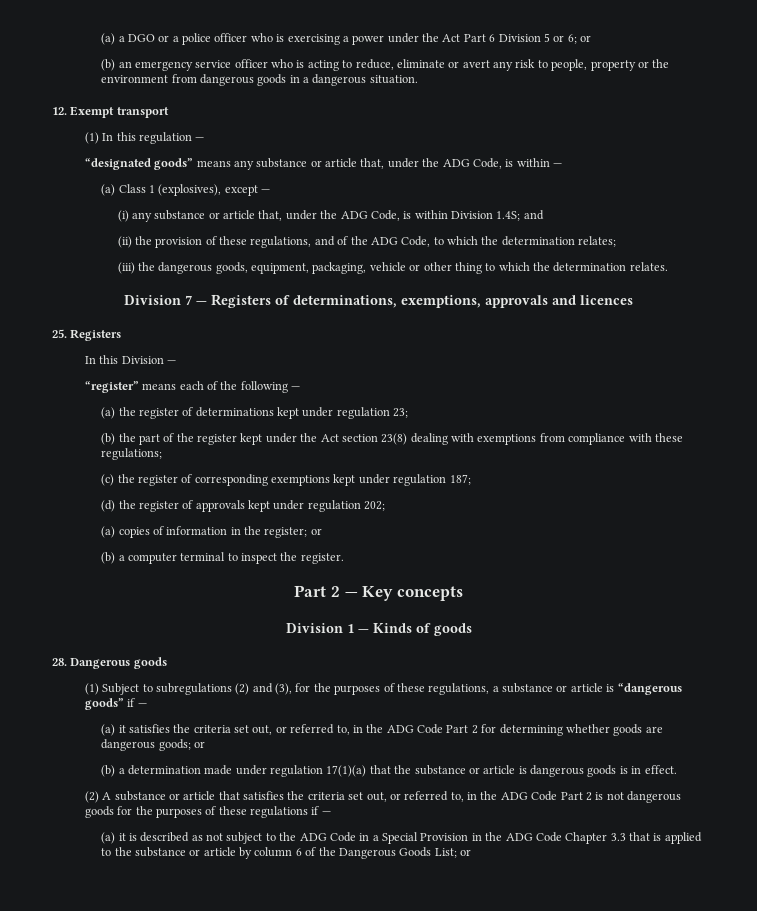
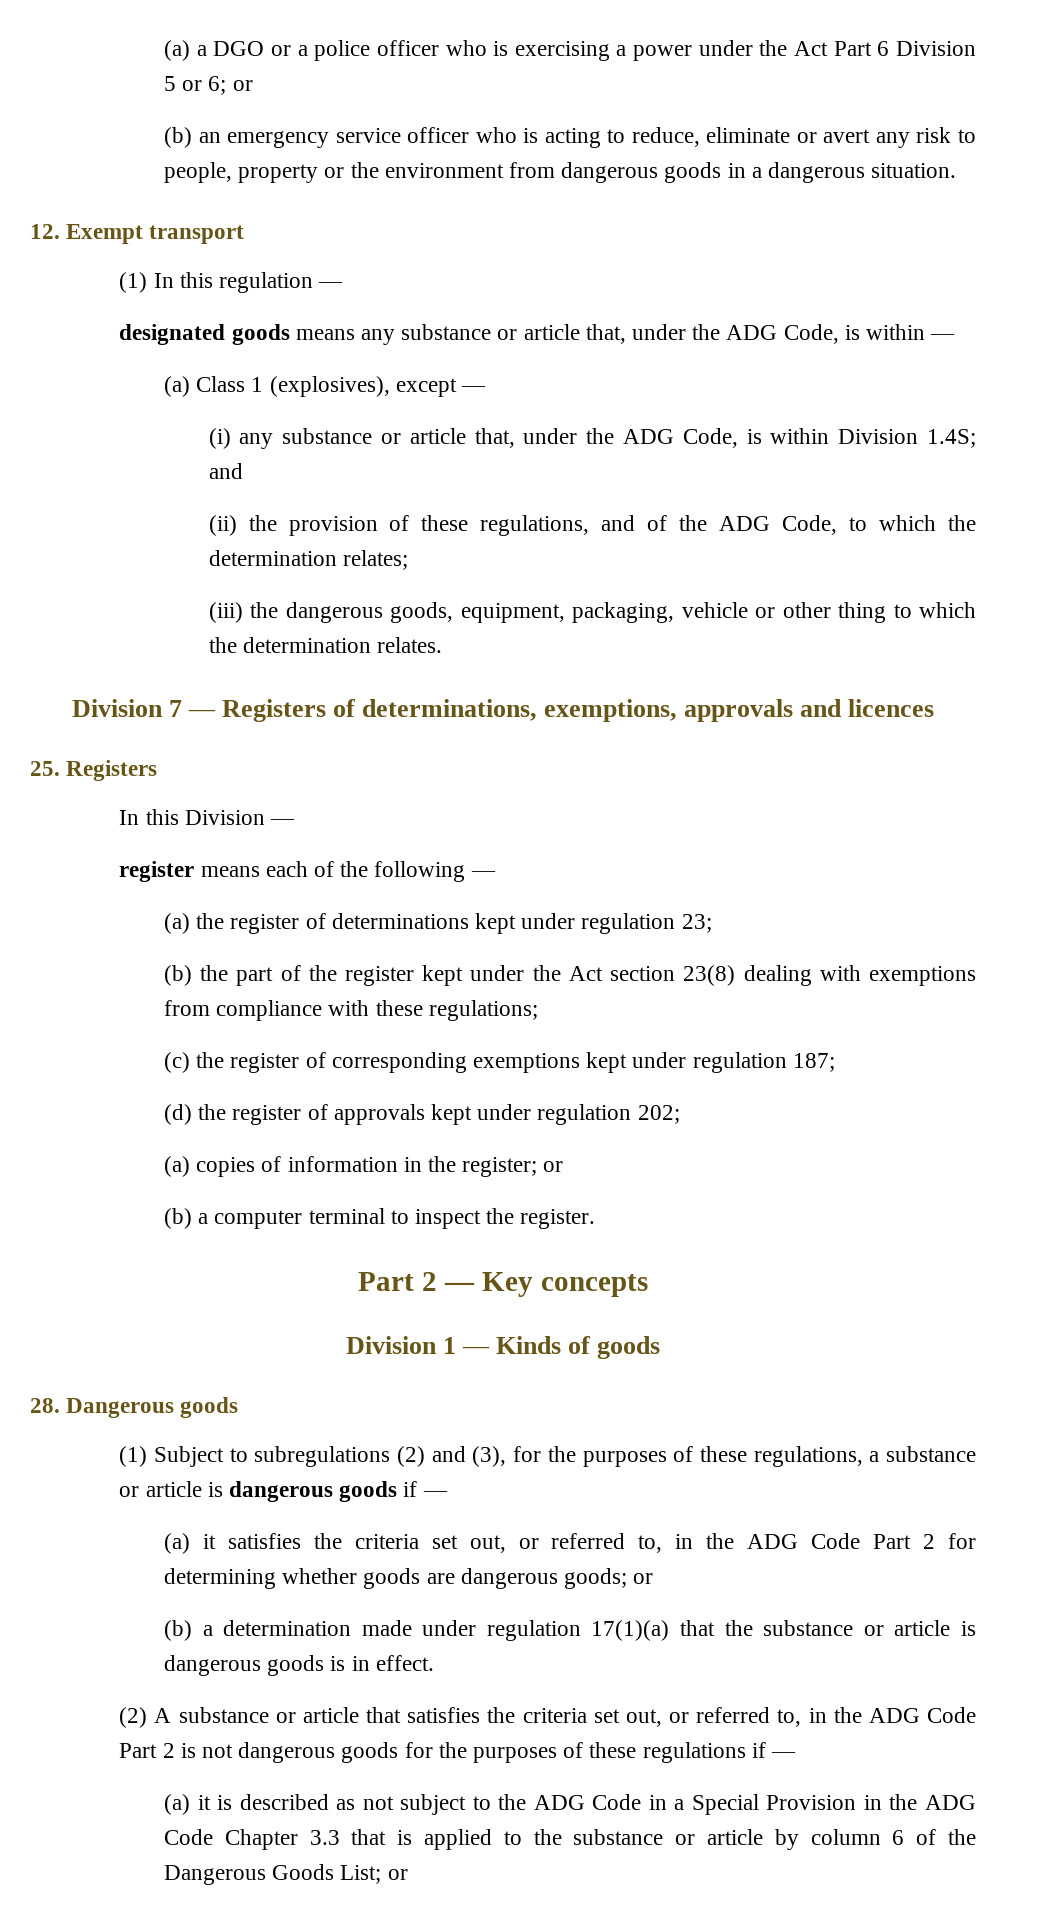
[84,158,194,170] “designated goods” -> [119,324,290,345] designated goods
[84,381,139,393] “register” -> [119,861,195,882] register
[617,683,682,695] [84,698,124,710] “dangerous goods” -> [228,1481,398,1502] dangerous goods

